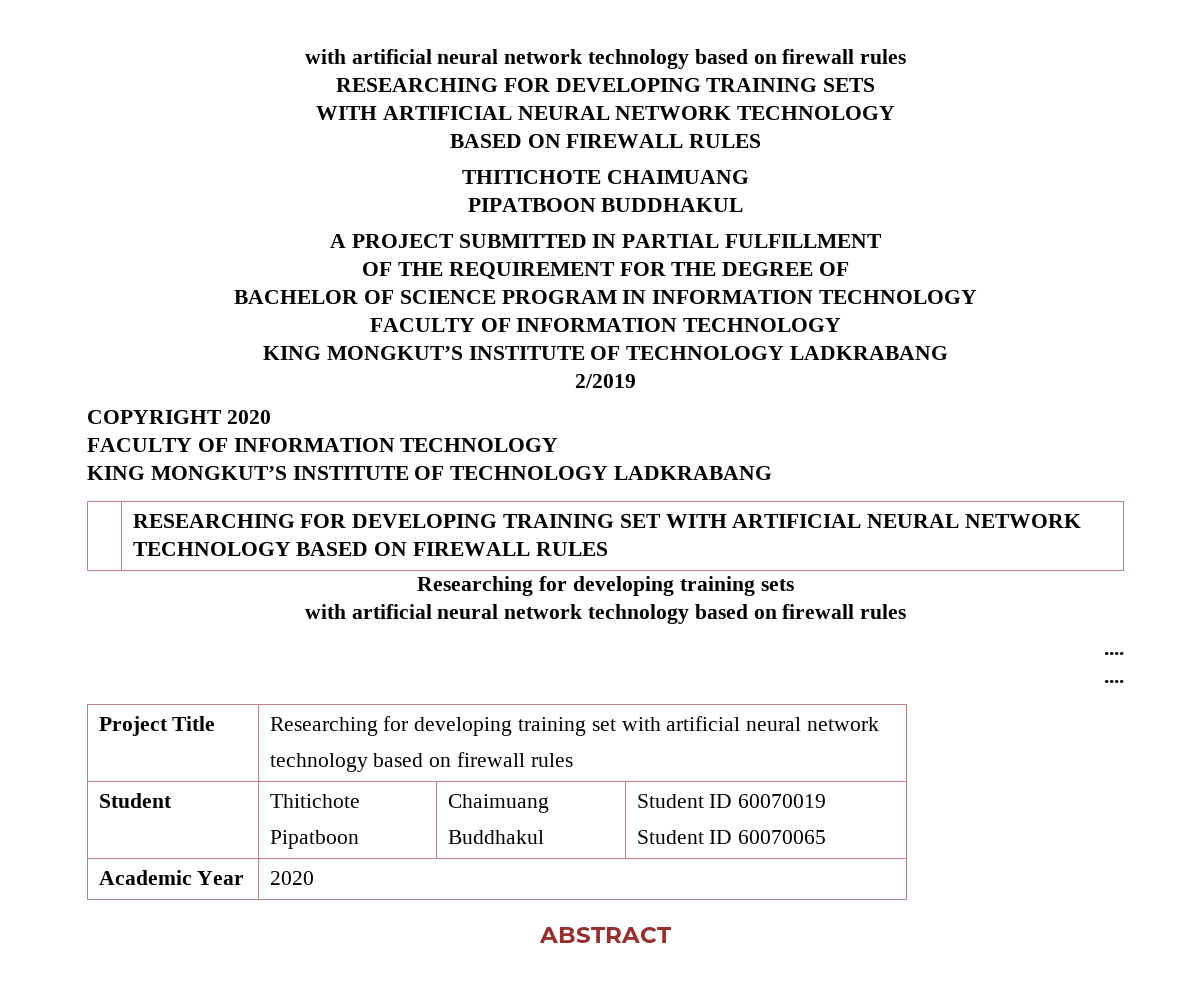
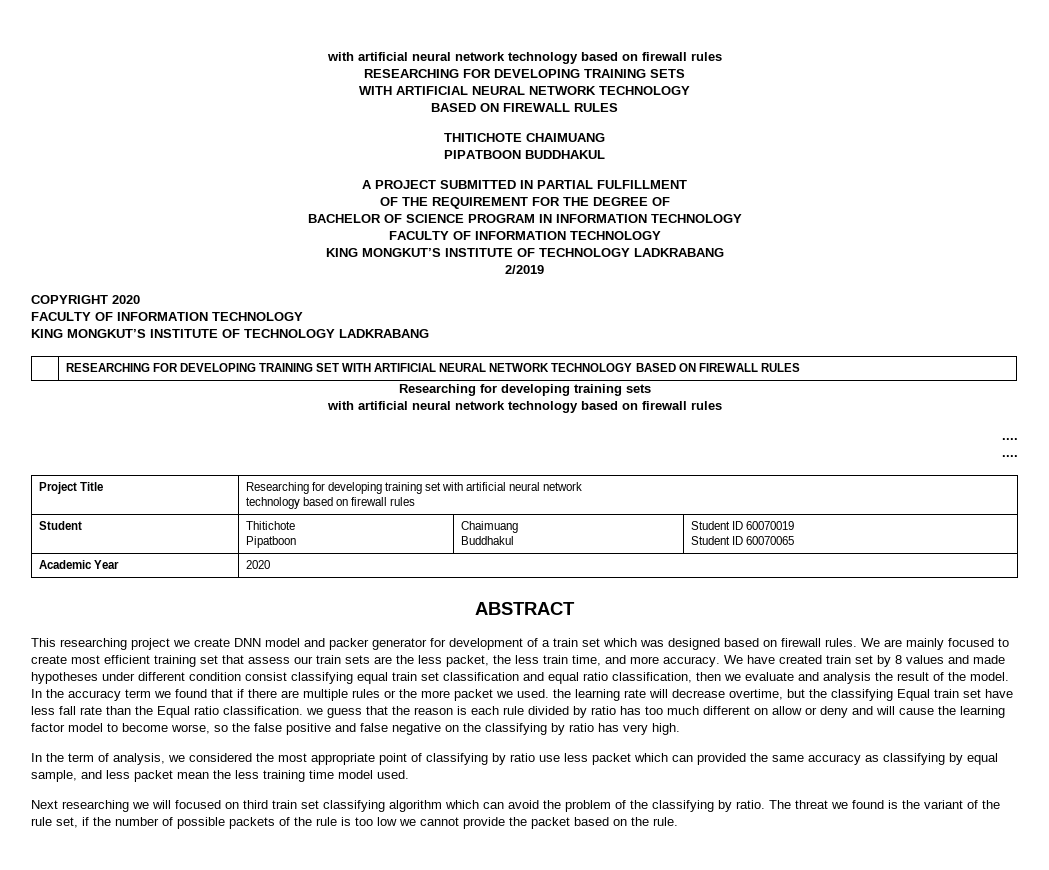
(672, 935) none -> [31,638,1009,650] [31,655,1005,667] [31,672,1009,684] [31,689,1013,701] [31,706,1005,718] [31,723,680,735] [31,753,998,765] [31,770,409,782] [31,800,1000,812] [31,817,678,829] // This researching project we create DNN model and packer generator for development of a train set which was designed based on firewall rules. We are mainly focused to create most efficient training set that assess our train sets are the less packet, the less train time, and more accuracy. We have created train set by 8 values and made hypotheses under different condition consist classifying equal train set classification and equal ratio classification, then we evaluate and analysis the result of the model. In the accuracy term we found that if there are multiple rules or the more packet we used. the learning rate will decrease overtime, but the classifying Equal train set have less fall rate than the Equal ratio classification. we guess that the reason is each rule divided by ratio has too much different on allow or deny and will cause the learning factor model to become worse, so the false positive and false negative on the classifying by ratio has very high. // In the term of analysis, we considered the most appropriate point of classifying by ratio use less packet which can provided the same accuracy as classifying by equal sample, and less packet mean the less training time model used. // Next researching we will focused on third train set classifying algorithm which can avoid the problem of the classifying by ratio. The threat we found is the variant of the rule set, if the number of possible packets of the rule is too low we cannot provide the packet based on the rule.

